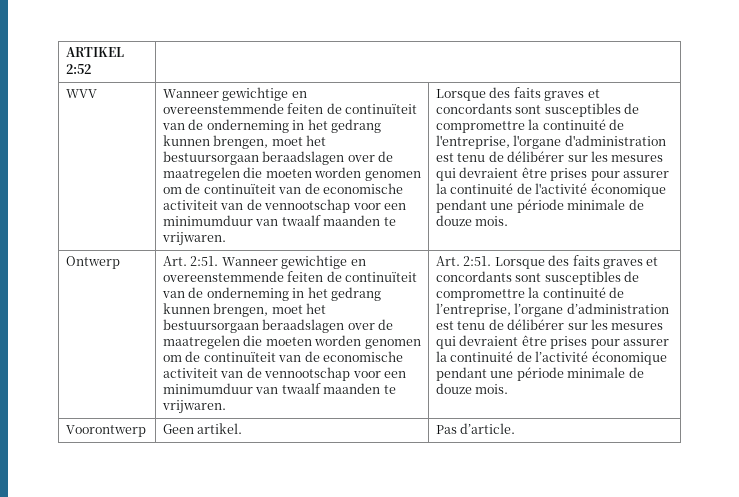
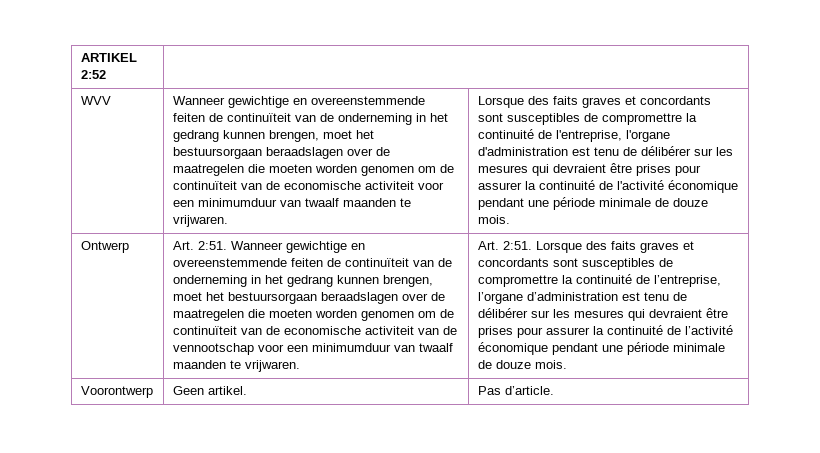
[220,199,351,213] van de vennootschap -> (414, 185) none

